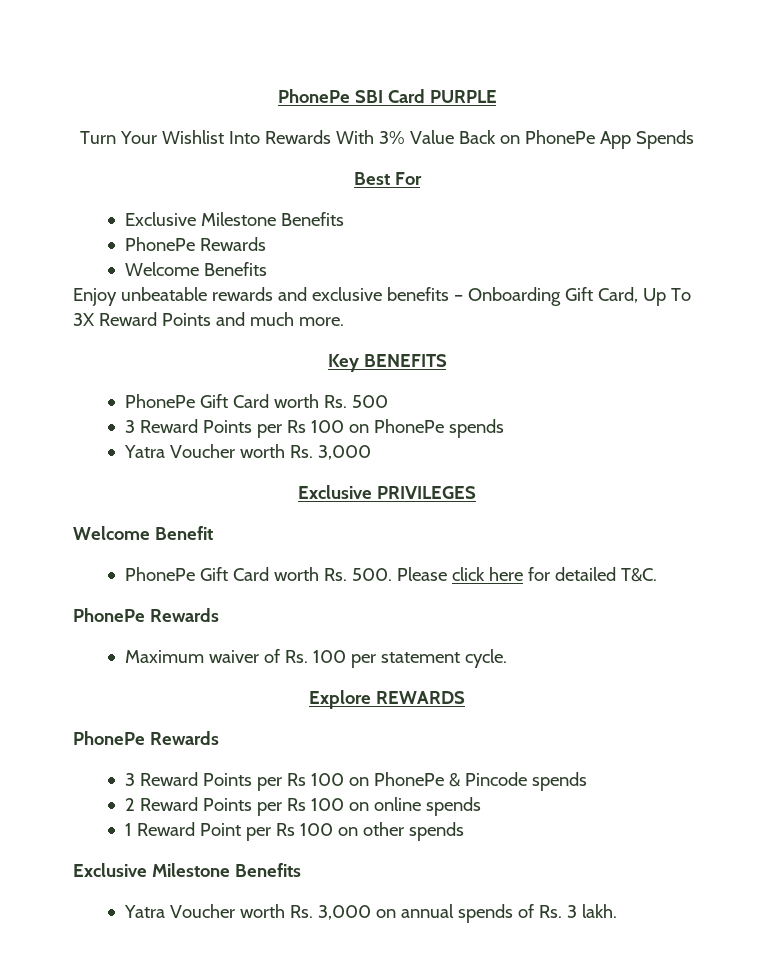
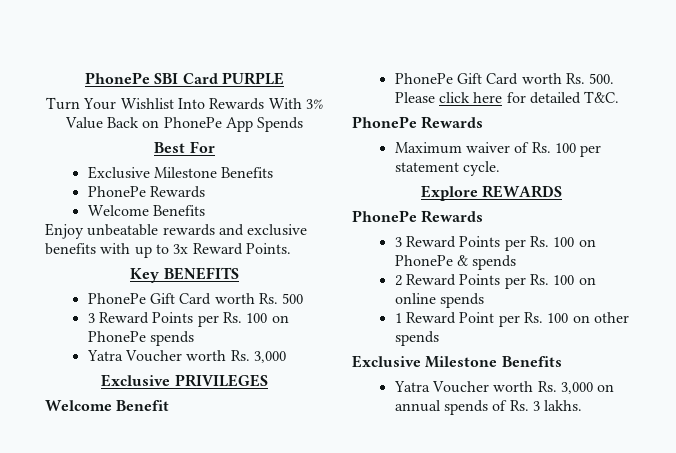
[453,287,691,306] [73,312,344,326] – Onboarding Gift Card, Up To 3X Reward Points and much more. -> [100,243,291,258] with up to 3x Reward Points.
[286,420,306,433] Rs -> [223,312,243,323] Rs.
[286,773,306,786] Rs -> [530,236,550,247] Rs.
[464,772,527,786] Pincode -> (469, 260) none
[286,798,306,811] Rs -> [530,274,550,285] Rs.
[275,823,295,836] Rs -> [524,312,544,323] Rs.
[581,904,617,918] lakh. -> [544,400,583,411] lakhs.

